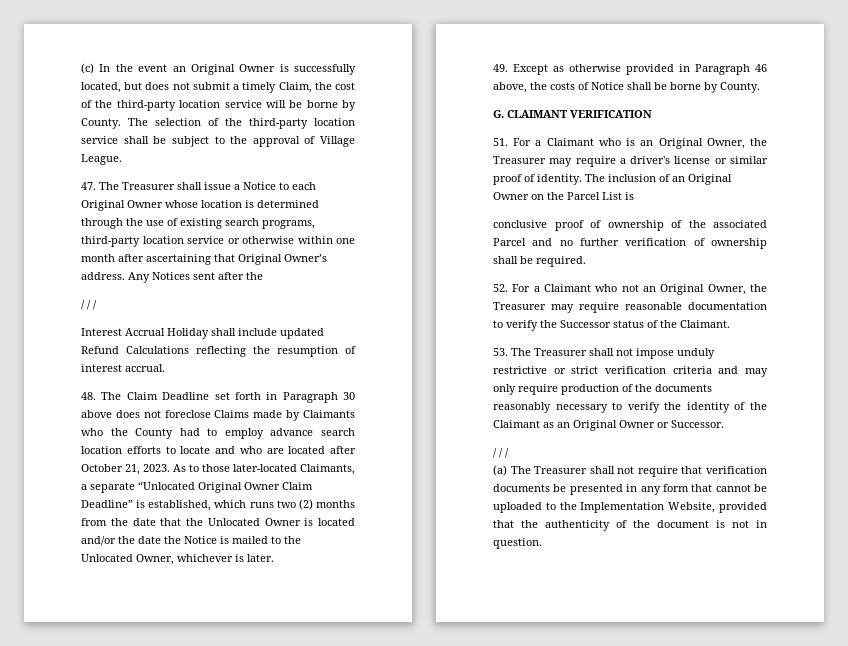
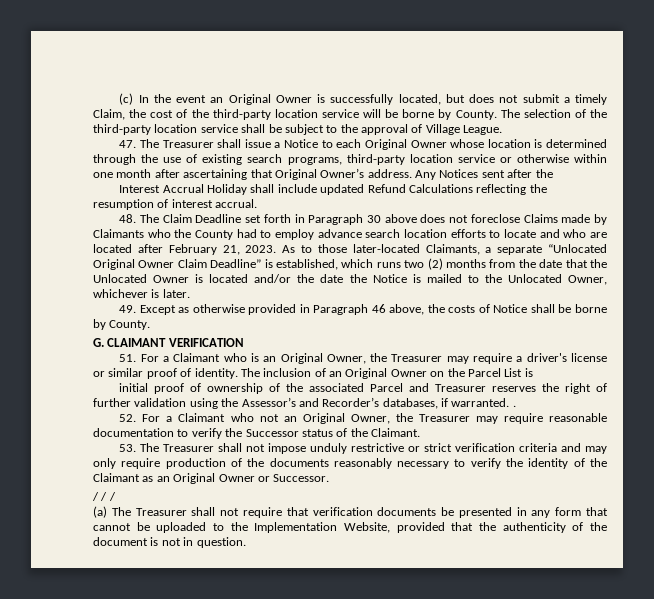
[81,300,97,310] // / / / -> (553, 173) none
[81,464,123,472] October -> [168,244,217,255] February
[493,220,547,228] conclusive -> [119,383,149,392] initial
[559,238,767,249] [493,256,586,267] no further verification of ownership shall be required. -> [435,383,607,394] [93,397,516,409] Treasurer reserves the right of further validation using the Assessor’s and Recorder’s databases, if warranted. .

